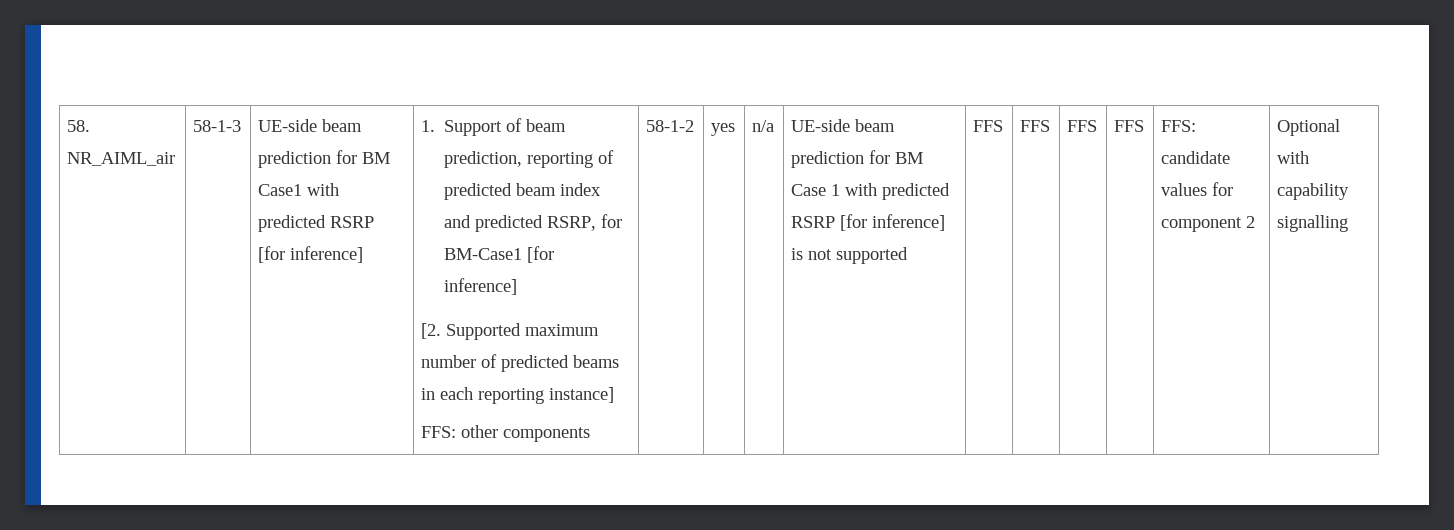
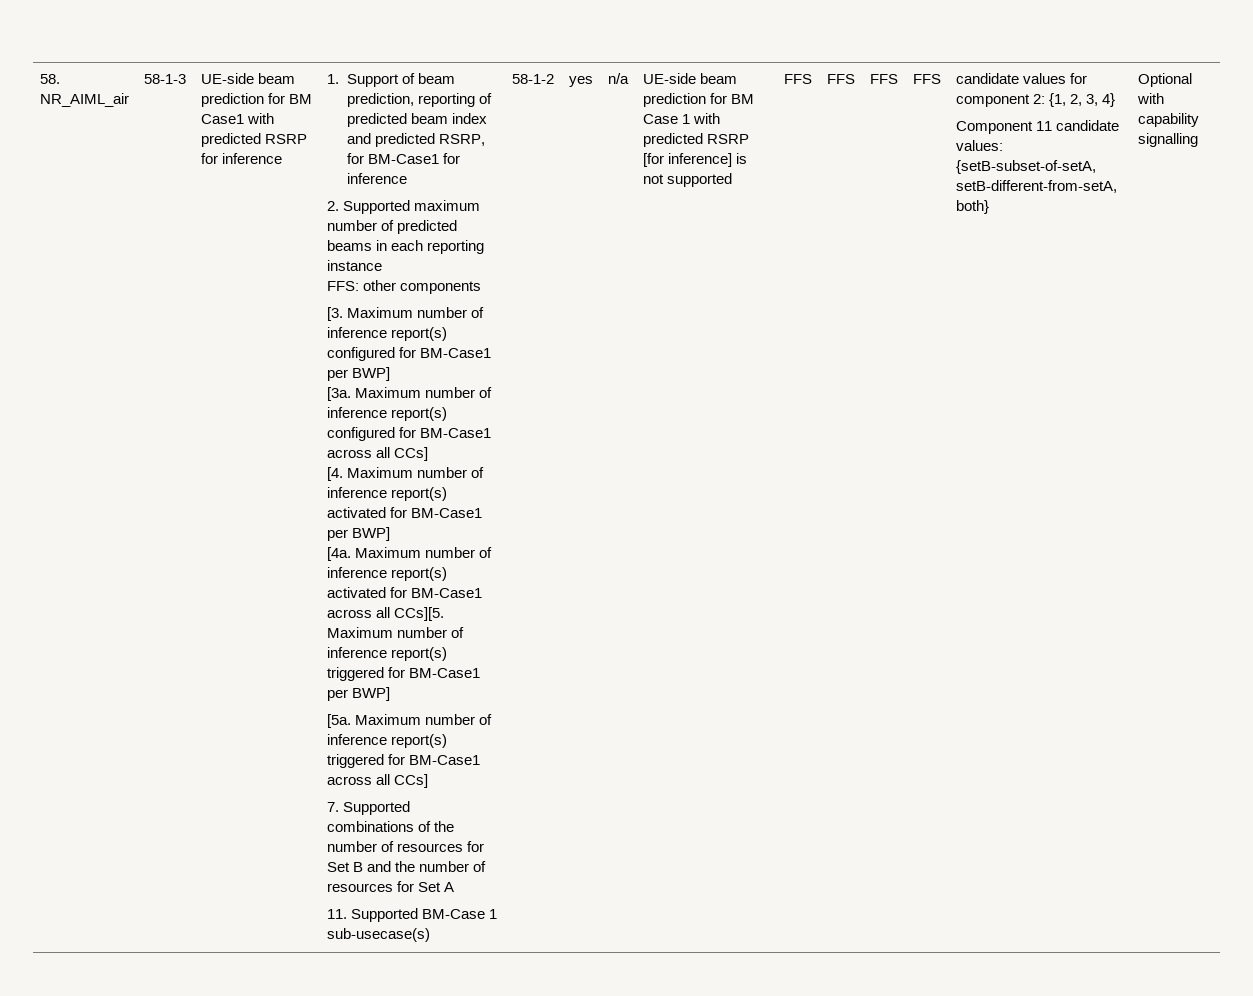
[258,246,364,263] [for inference] -> [201,153,283,164] for inference
[527,246,555,263] [444,278,518,295] [421,323,442,339] [for inference] // [2. -> [442,153,460,164] [346,173,407,184] [327,201,340,211] for inference // 2.
[549,387,615,403] instance] -> [327,260,383,271] instance
(591, 434) none -> [327,307,485,321] [327,327,448,341] [327,347,492,361] [327,367,391,381] [327,387,493,401] [327,407,448,421] [327,427,492,441] [327,447,429,461] [327,467,485,481] [327,487,448,501] [327,507,483,518] [327,527,391,541] [327,547,493,561] [327,567,448,581] [327,587,483,598] [327,607,445,621] [327,627,465,638] [327,647,448,661] [327,667,481,681] [327,687,391,701] [327,714,493,728] [327,734,448,748] [327,754,481,768] [327,774,429,788] [327,801,411,815] [327,821,455,832] [327,841,485,852] [327,861,487,872] [327,881,455,892] [327,908,498,922] [327,928,431,942] // [3. Maximum number of inference report(s) configured for BM-Case1 per BWP] // [3a. Maximum number of inference report(s) configured for BM-Case1 across all CCs] // [4. Maximum number of inference report(s) activated for BM-Case1 per BWP] // [4a. Maximum number of inference report(s) activated for BM-Case1 across all CCs][5. Maximum number of inference report(s) triggered for BM-Case1 per BWP] // [5a. Maximum number of inference report(s) triggered for BM-Case1 across all CCs] // 7. Supported combinations of the number of resources for Set B and the number of resources for Set A // 11. Supported BM-Case 1 sub-usecase(s)
[1161,120,1197,132] FFS: -> (942, 79) none
[1246,216,1256,228] 2 -> [1033,93,1116,107] [956,120,1120,134] [956,140,1004,151] [956,160,1097,174] [956,180,1118,193] [956,200,990,214] 2: {1, 2, 3, 4} // Component 11 candidate values: {setB-subset-of-setA, setB-different-from-setA, both}

